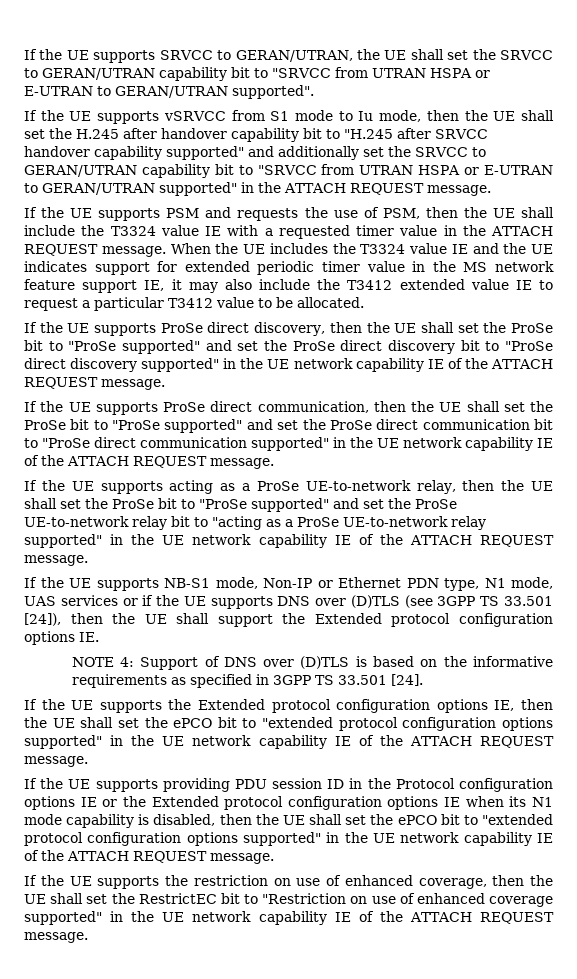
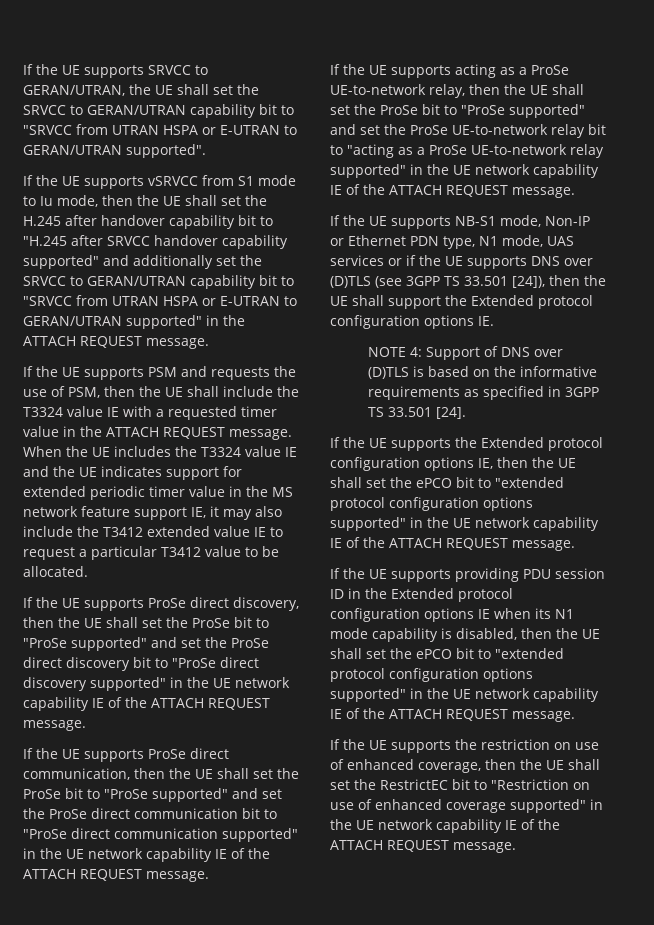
[395,778,553,792] [24,796,146,810] Protocol configuration options IE or the -> (387, 593) none

